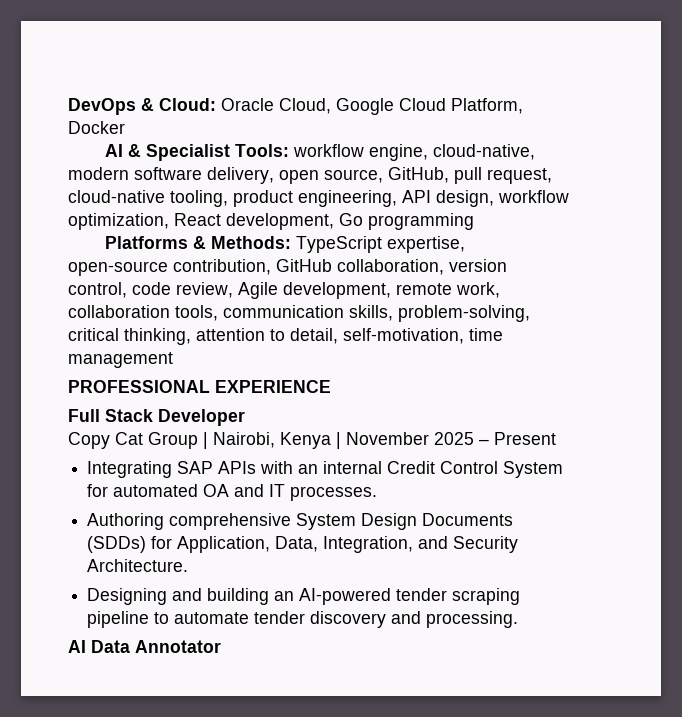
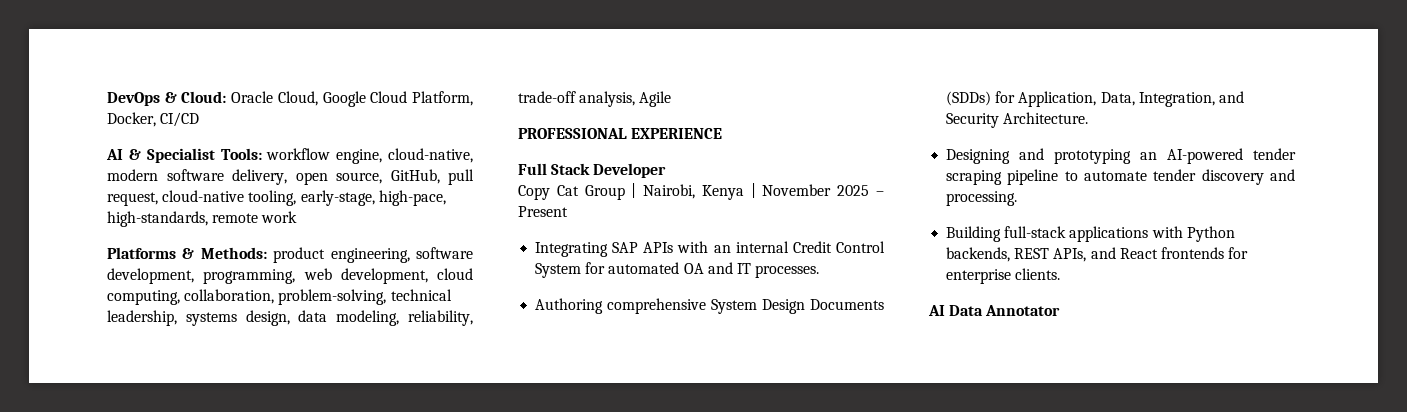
[68,121,125,134] Docker -> [107,112,200,127] Docker, CI/CD
[233,190,569,207] [68,213,474,230] [104,236,465,253] [68,259,507,276] [68,282,500,299] [68,305,530,322] [68,328,503,345] [68,352,173,368] product engineering, API design, workflow optimization, React development, Go programming // Platforms & Methods: TypeScript expertise, open-source contribution, GitHub collaboration, version control, code review, Agile development, remote work, collaboration tools, communication skills, problem-solving, critical thinking, attention to detail, self-motivation, time management -> [300,190,446,206] [107,211,298,227] [107,247,473,263] [107,268,473,284] [107,289,452,305] [107,310,474,326] [518,91,672,107] early-stage, high-pace, high-standards, remote work // Platforms & Methods: product engineering, software development, programming, web development, cloud computing, collaboration, problem-solving, technical leadership, systems design, data modeling, reliability, trade-off analysis, Agile
[207,588,270,605] building -> [1054,149,1132,164] prototyping
(519, 619) none -> [946,226,1235,242] [946,247,1249,262] [946,268,1061,284] // Building full-stack applications with Python backends, REST APIs, and React frontends for enterprise clients.

